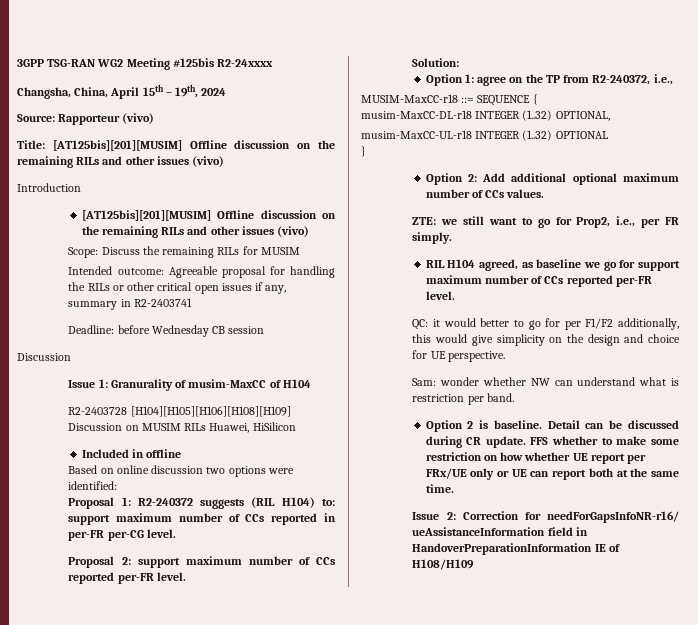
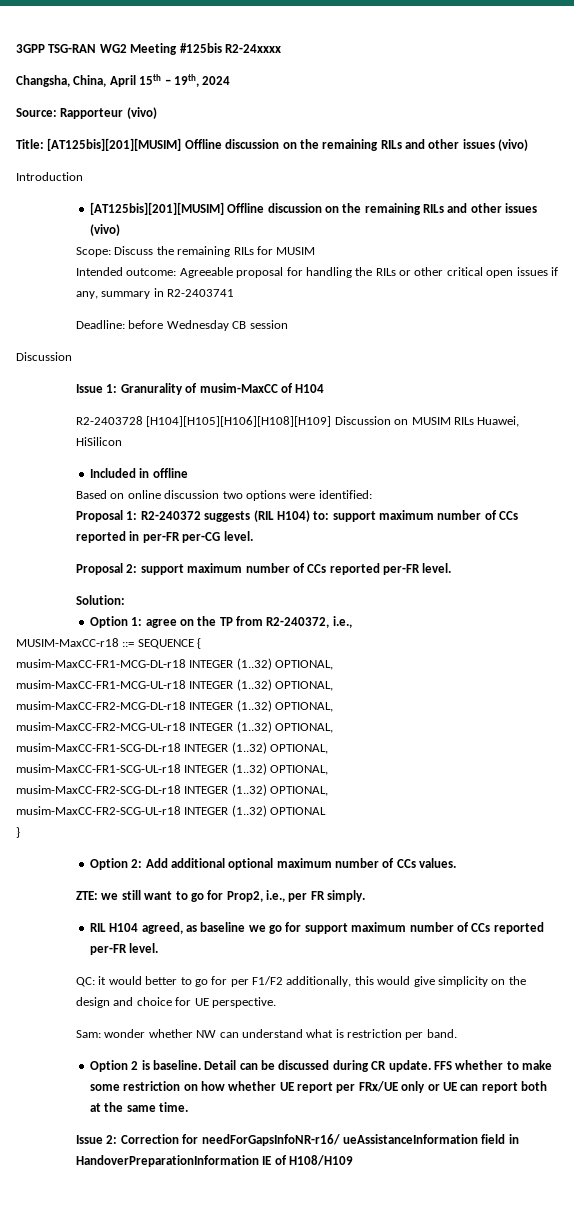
[361,110,610,121] [361,130,472,139] musim-MaxCC-DL-r18 INTEGER (1..32) OPTIONAL, // musim-MaxCC-UL-r18 -> [16,658,334,670] [16,679,334,691] [16,700,334,712] [16,721,334,733] [16,742,329,754] [16,763,329,775] [16,784,329,796] [16,806,181,815] musim-MaxCC-FR1-MCG-DL-r18 INTEGER (1..32) OPTIONAL, // musim-MaxCC-FR1-MCG-UL-r18 INTEGER (1..32) OPTIONAL, // musim-MaxCC-FR2-MCG-DL-r18 INTEGER (1..32) OPTIONAL, // musim-MaxCC-FR2-MCG-UL-r18 INTEGER (1..32) OPTIONAL, // musim-MaxCC-FR1-SCG-DL-r18 INTEGER (1..32) OPTIONAL, // musim-MaxCC-FR1-SCG-UL-r18 INTEGER (1..32) OPTIONAL, // musim-MaxCC-FR2-SCG-DL-r18 INTEGER (1..32) OPTIONAL, // musim-MaxCC-FR2-SCG-UL-r18

